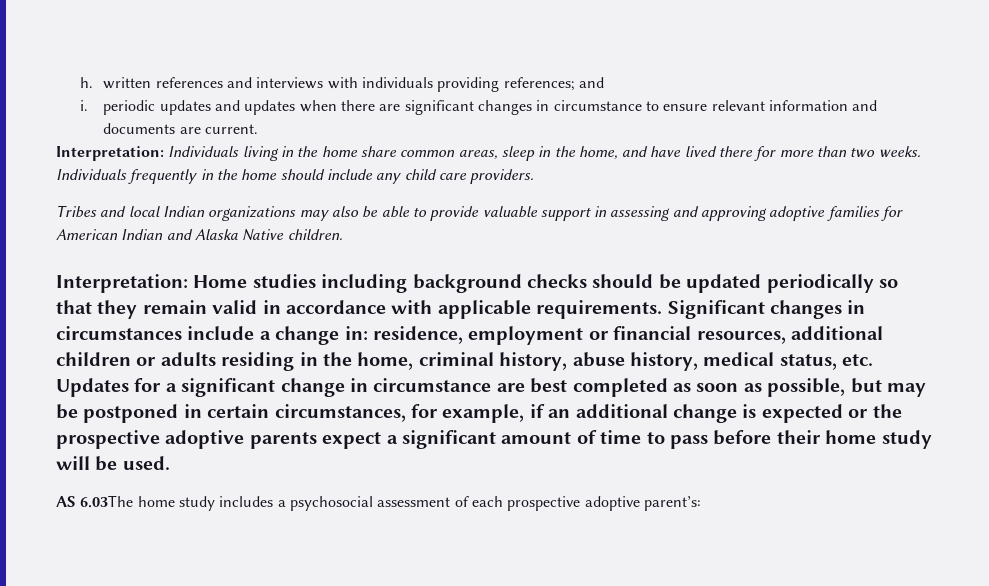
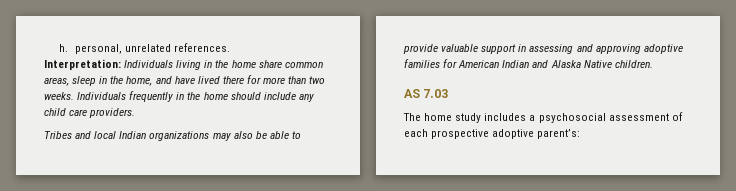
[103,77,604,92] [79,100,878,115] [103,123,259,134] written references and interviews with individuals providing references; and // i. periodic updates and updates when there are significant changes in circumstance to ensure relevant information and documents are current. -> [74,43,230,54] personal, unrelated references.
[56,274,898,293] [56,300,866,319] [56,326,883,345] [56,352,874,371] [56,378,926,397] [56,404,902,423] [56,430,932,449] [56,456,170,471] [56,495,134,508] Interpretation: Home studies including background checks should be updated periodically so that they remain valid in accordance with applicable requirements. Significant changes in circumstances include a change in: residence, employment or financial resources, additional children or adults residing in the home, criminal history, abuse history, medical status, etc. Updates for a significant change in circumstance are best completed as soon as possible, but may be postponed in certain circumstances, for example, if an additional change is expected or the prospective adoptive parents expect a significant amount of time to pass before their home study will be used. // AS 6.03The -> [404,89,449,98] [403,113,421,121] AS 7.03 // The

